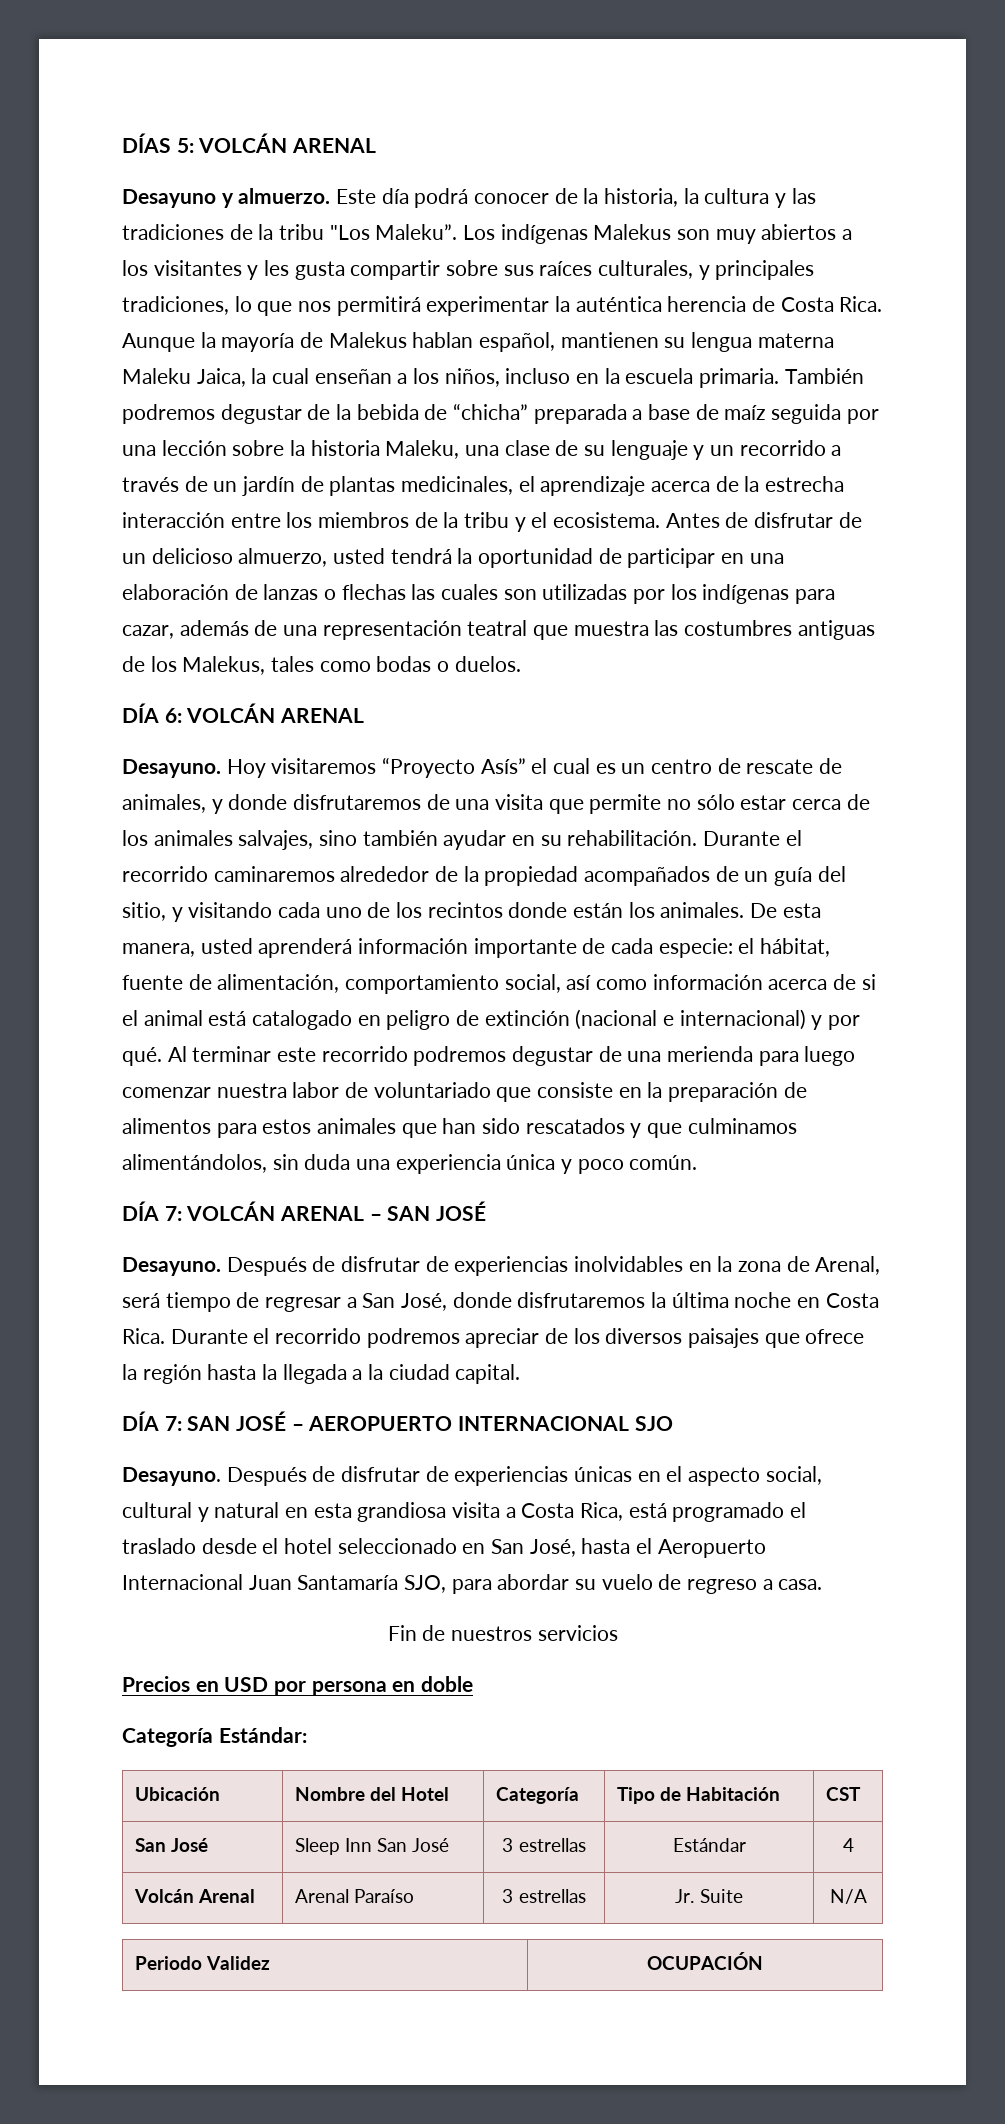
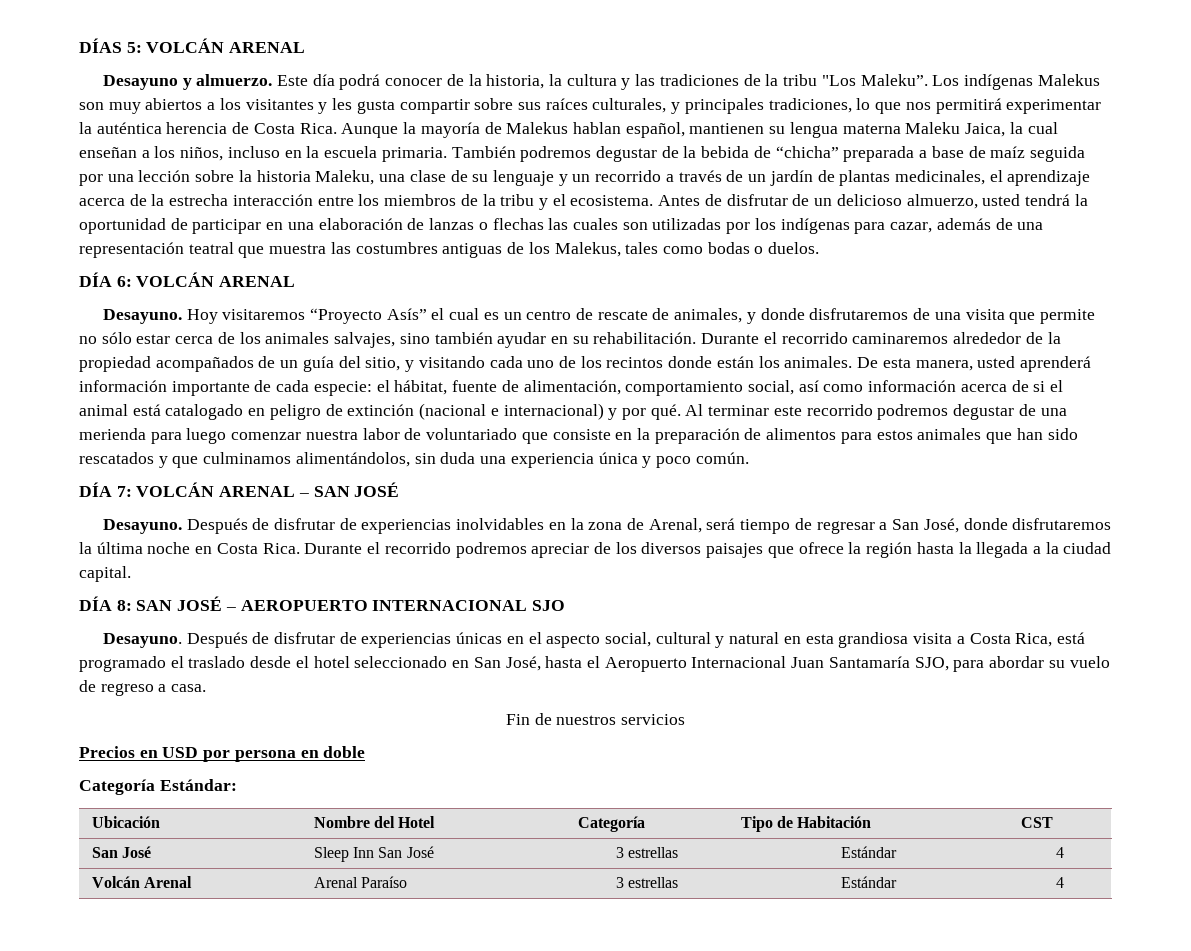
[164,1416,182,1431] 7: -> [116,600,132,611] 8:
[675,1889,743,1903] [829,1889,867,1904] [134,1956,270,1970] [647,1952,763,1970] Jr. Suite | N/A // Periodo Validez | OCUPACIÓN -> [841,876,897,888] [1056,877,1064,888] Estándar | 4

